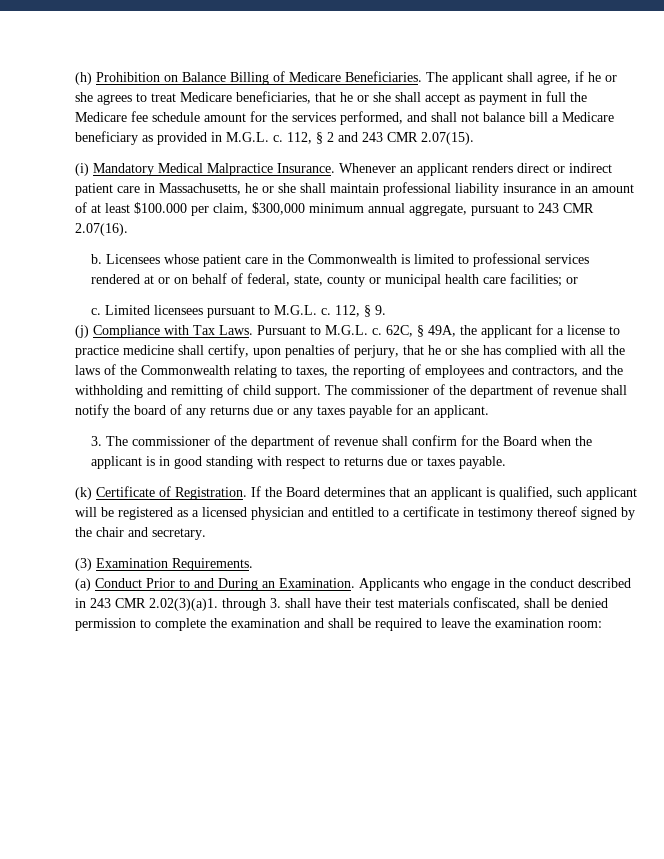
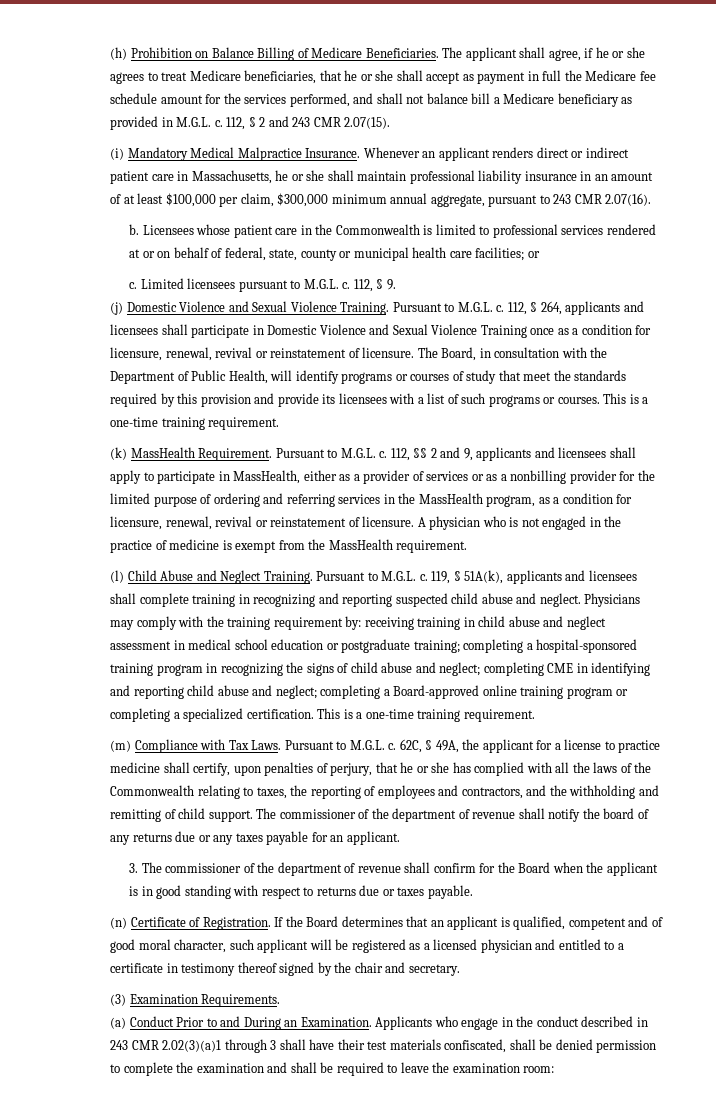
[133,202,187,214] $100.000 -> [165,193,216,207] $100,000
(89, 331) none -> [126,301,644,315] [110,324,652,338] [110,347,608,361] [110,370,627,384] [110,393,649,407] [110,417,280,430] [110,447,636,461] [110,470,655,484] [110,493,633,507] [110,516,622,530] [110,539,468,553] [110,570,637,584] [110,593,641,607] [110,616,606,630] [110,639,638,653] [110,662,651,676] [110,685,629,699] [110,708,535,722] [110,740,132,752] Domestic Violence and Sexual Violence Training. Pursuant to M.G.L. c. 112, § 264, applicants and licensees shall participate in Domestic Violence and Sexual Violence Training once as a condition for licensure, renewal, revival or reinstatement of licensure. The Board, in consultation with the Department of Public Health, will identify programs or courses of study that meet the standards required by this provision and provide its licensees with a list of such programs or courses. This is a one-time training requirement. // (k) MassHealth Requirement. Pursuant to M.G.L. c. 112, §§ 2 and 9, applicants and licensees shall apply to participate in MassHealth, either as a provider of services or as a nonbilling provider for the limited purpose of ordering and referring services in the MassHealth program, as a condition for licensure, renewal, revival or reinstatement of licensure. A physician who is not engaged in the practice of medicine is exempt from the MassHealth requirement. // (l) Child Abuse and Neglect Training. Pursuant to M.G.L. c. 119, § 51A(k), applicants and licensees shall complete training in recognizing and reporting suspected child abuse and neglect. Physicians may comply with the training requirement by: receiving training in child abuse and neglect assessment in medical school education or postgraduate training; completing a hospital-sponsored training program in recognizing the signs of child abuse and neglect; completing CME in identifying and reporting child abuse and neglect; completing a Board-approved online training program or completing a specialized certification. This is a one-time training requirement. // (m)
[74,487,92,500] (k) -> [110,917,128,929] (n)
(553, 493) none -> [568,916,663,930] [110,939,227,953] competent and of good moral character,
[148,598,281,611] 2.02(3)(a)1. through 3. -> [162,1039,277,1053] 2.02(3)(a)1 through 3

